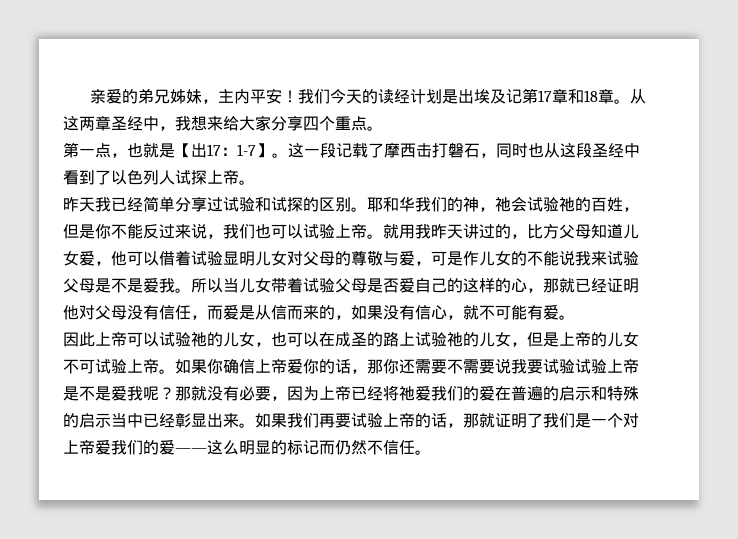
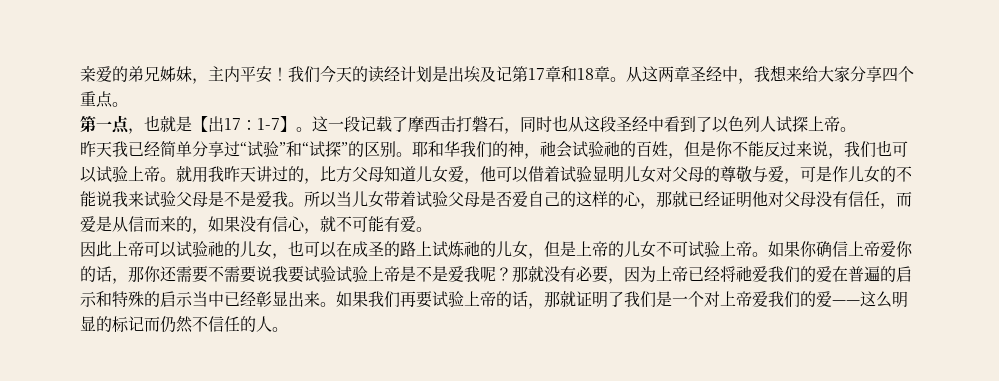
[223,197,303,212] 试验和试探 -> [240,141,348,157] “试验”和“试探”
[431,332,447,347] 验 -> [448,241,465,257] 炼
(415, 447) none -> [240,316,272,332] 的人

